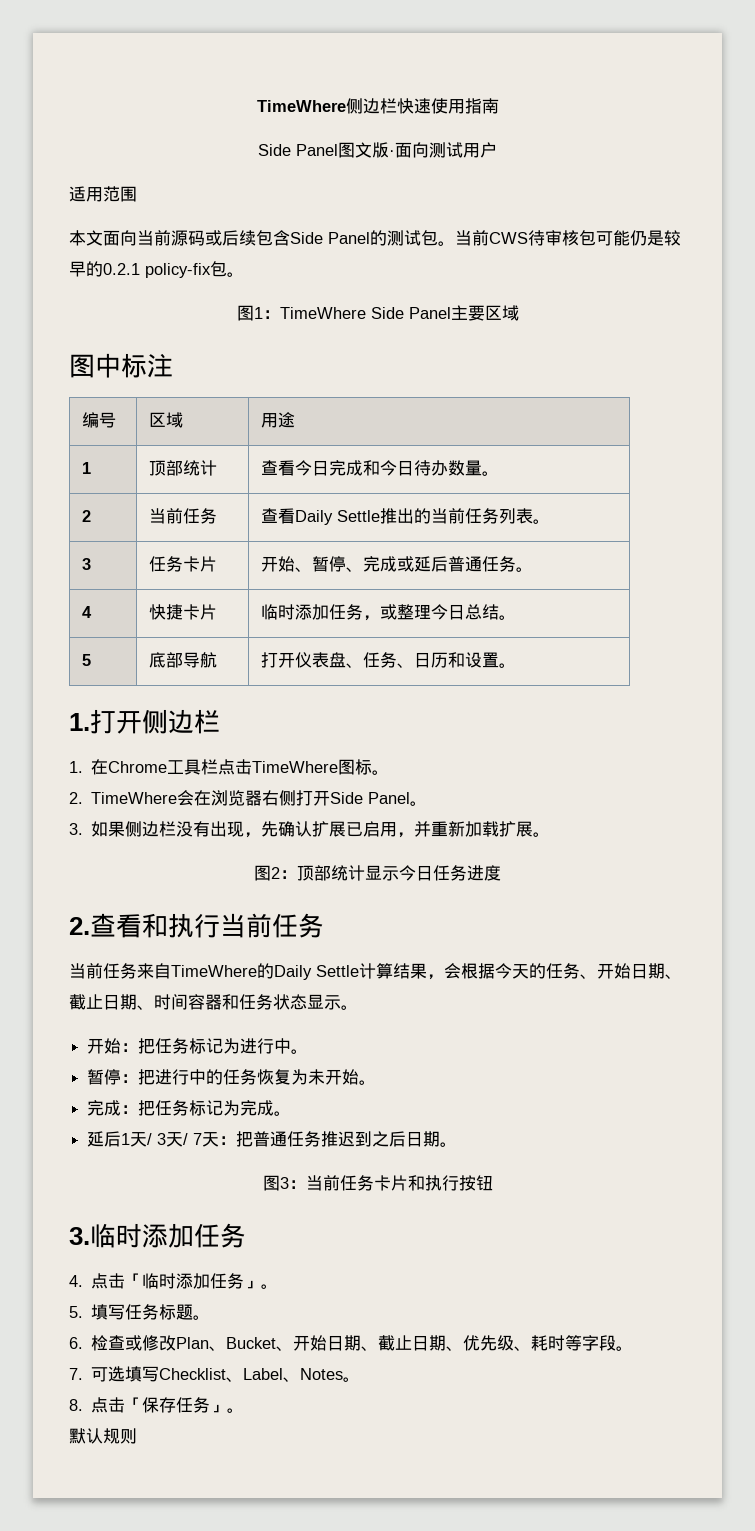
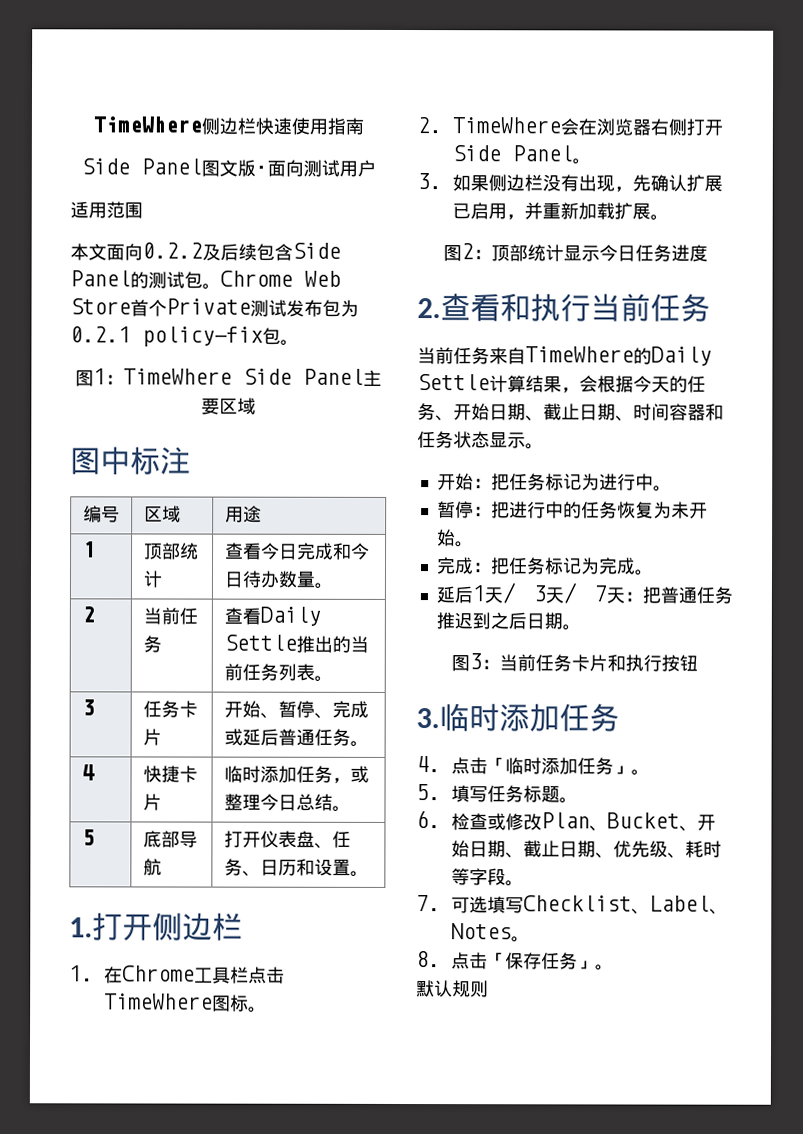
[137,230,222,246] 当前源码或 -> [142,242,221,261] 0.2.2及
[455,230,681,246] [69,261,103,277] 当前CWS待审核包可能仍是较早的 -> [220,270,341,287] [70,298,359,317] Chrome Web Store首个Private测试发布包为

